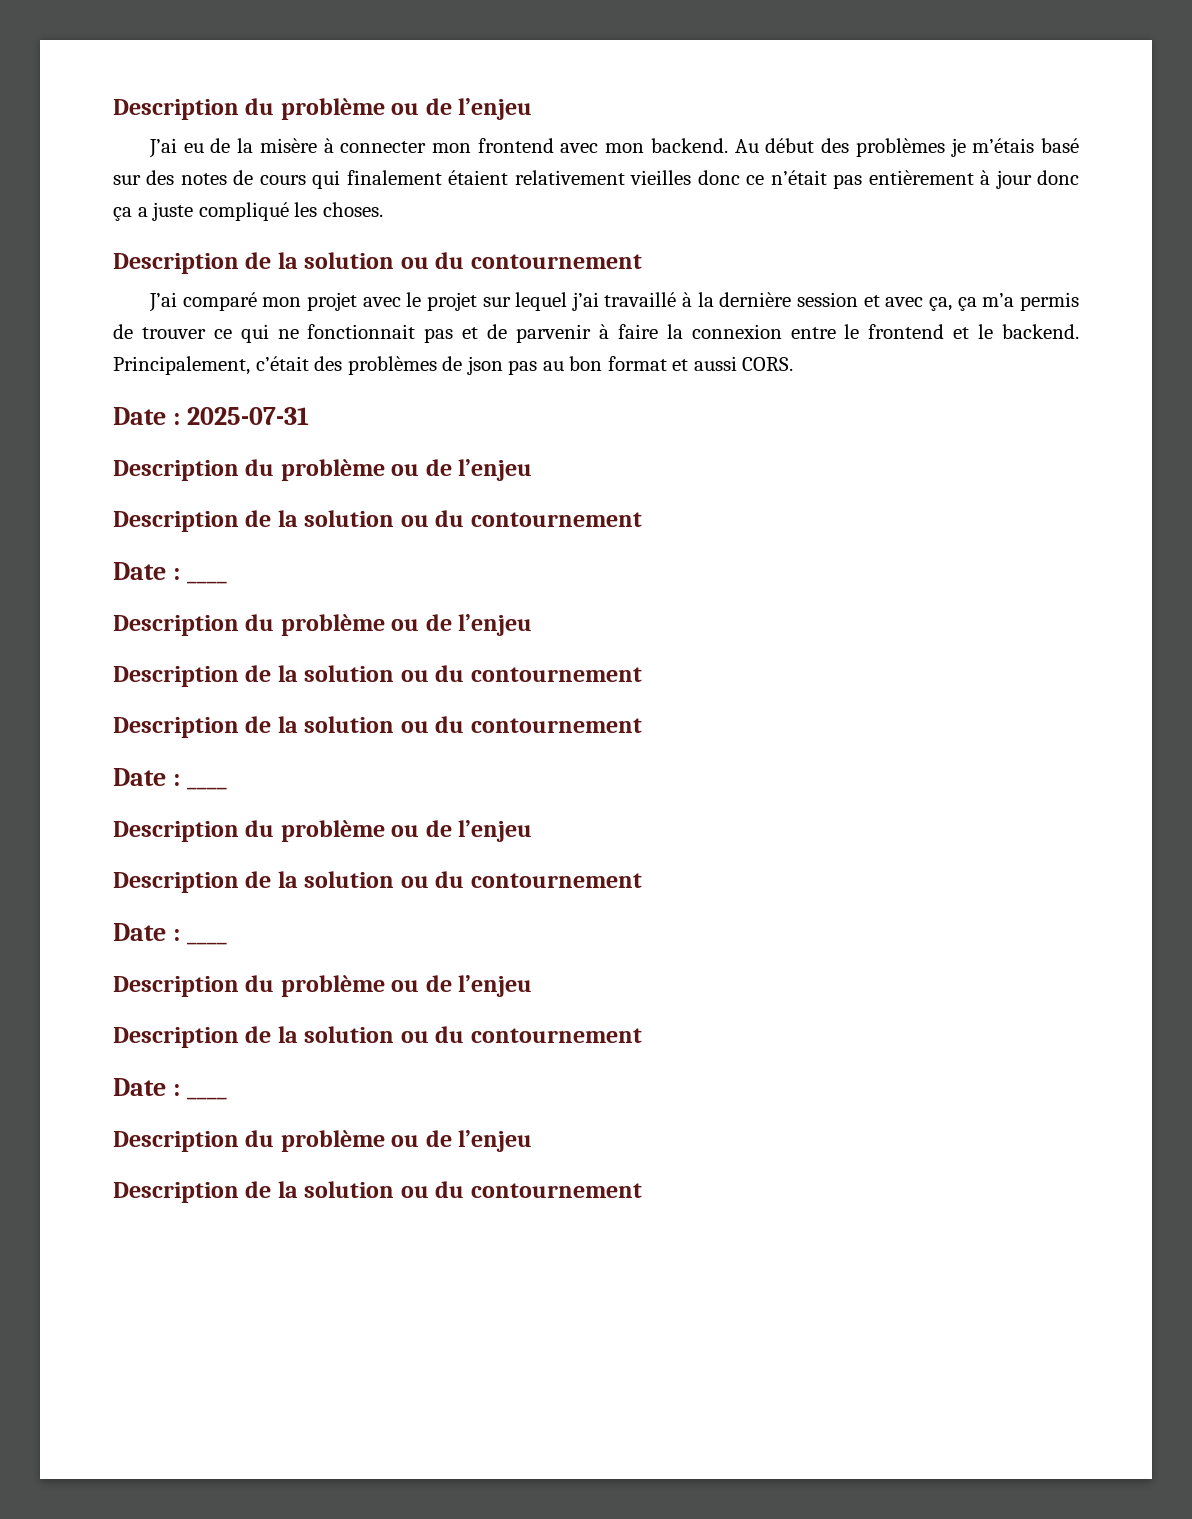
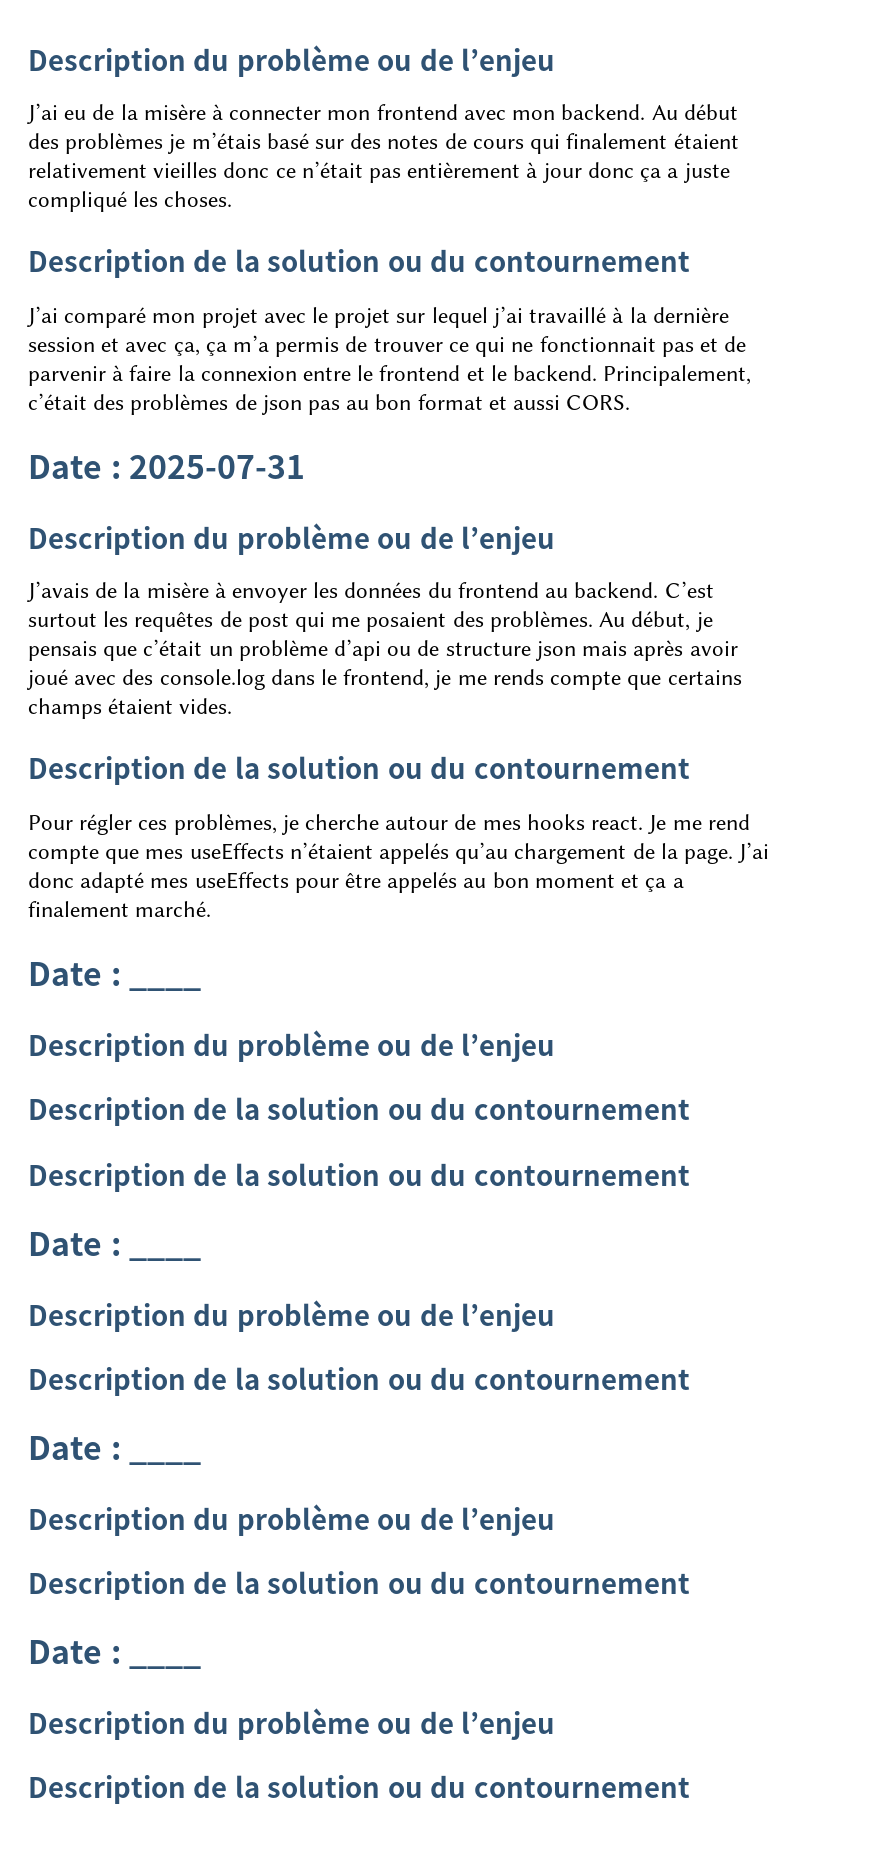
[113,510,642,532] // Description de la solution ou du contournement -> [27,581,714,603] [28,611,713,632] [28,639,738,661] [27,669,742,690] [28,698,233,719] [28,756,690,785] [28,814,750,835] [28,842,770,864] [28,872,684,893] [28,901,212,917] // J’avais de la misère à envoyer les données du frontend au backend. C’est surtout les requêtes de post qui me posaient des problèmes. Au début, je pensais que c’était un problème d’api ou de structure json mais après avoir joué avec des console.log dans le frontend, je me rends compte que certains champs étaient vides. // Description de la solution ou du contournement // Pour régler ces problèmes, je cherche autour de mes hooks react. Je me rend compte que mes useEffects n’étaient appelés qu’au chargement de la page. J’ai donc adapté mes useEffects pour être appelés au bon moment et ça a finalement marché.

